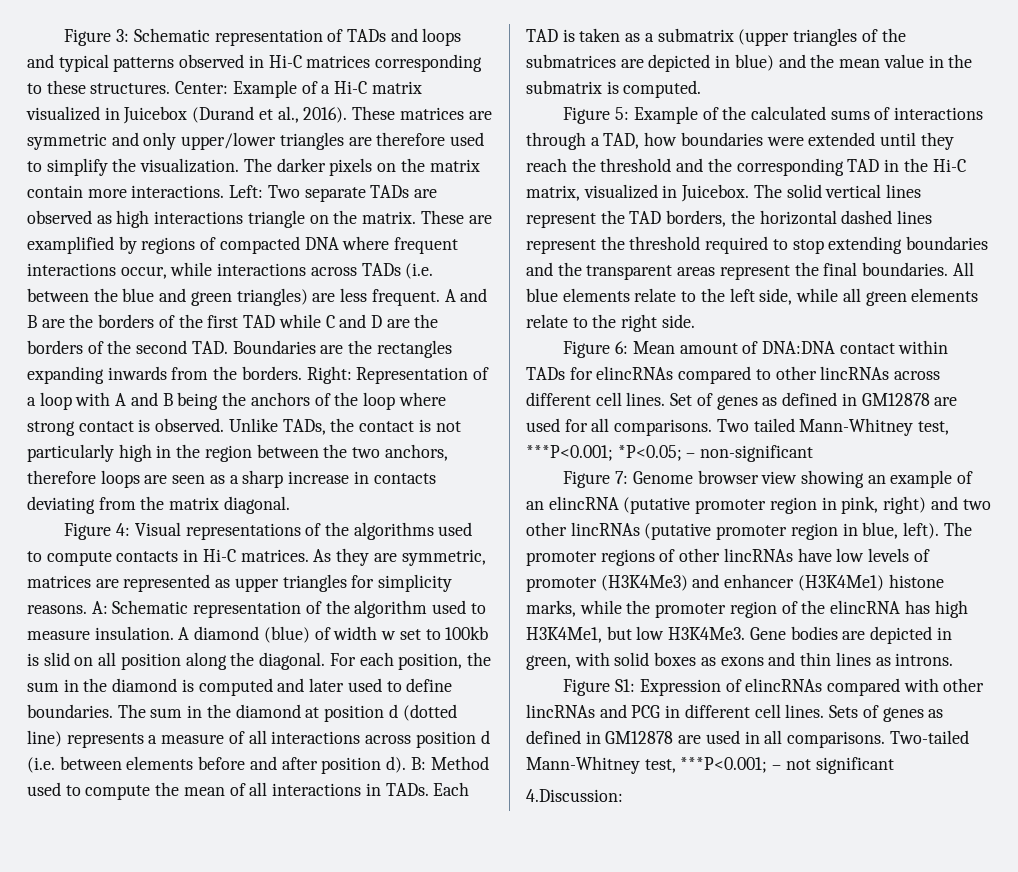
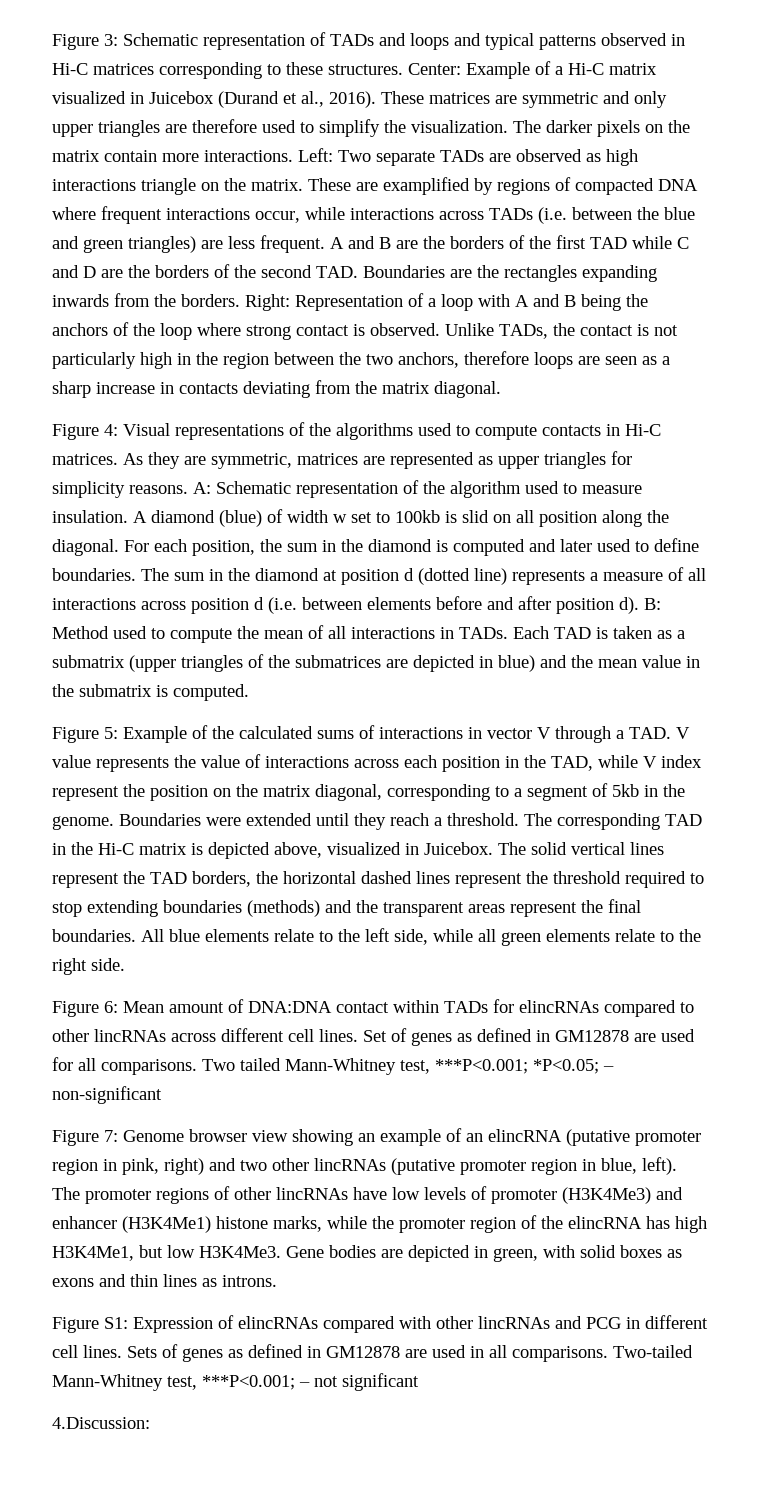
[181,132,277,150] upper/lower -> [52,124,93,137] upper
[526,132,763,150] through a TAD, how boundaries -> [468,726,690,743] [52,754,702,772] [52,783,685,801] [52,813,201,830] in vector V through a TAD. V value represents the value of interactions across each position in the TAD, while V index represent the position on the matrix diagonal, corresponding to a segment of 5kb in the genome. Boundaries
[571,158,732,172] the threshold and the -> [434,813,552,826] a threshold. The
[526,185,580,201] matrix, -> [139,842,322,859] matrix is depicted above,
(989, 243) none -> [247,900,320,917] (methods)

